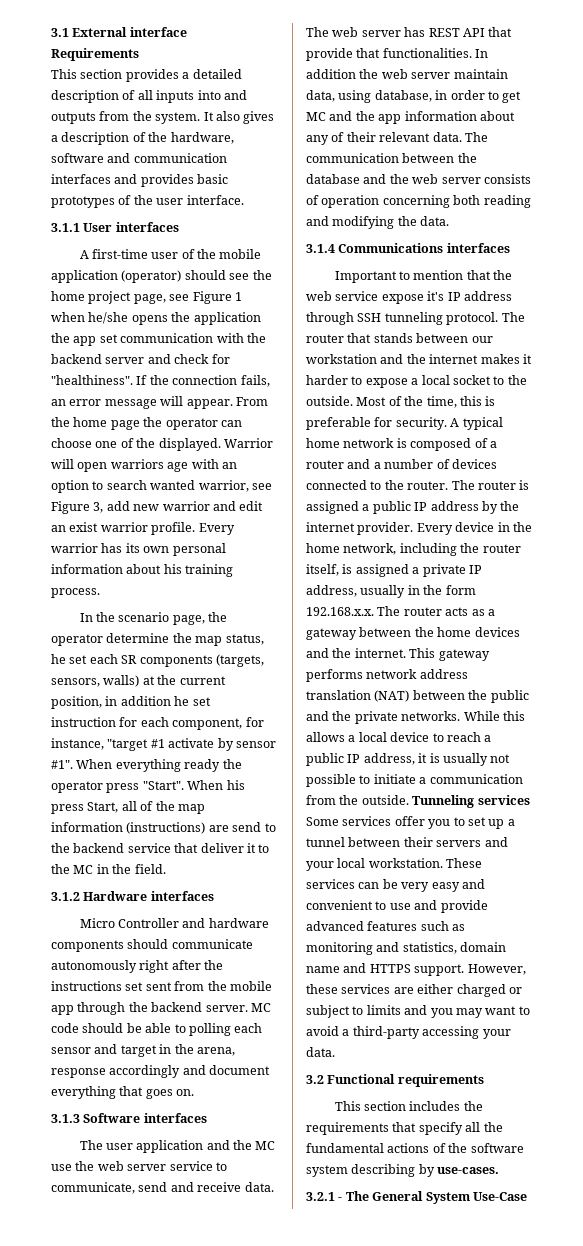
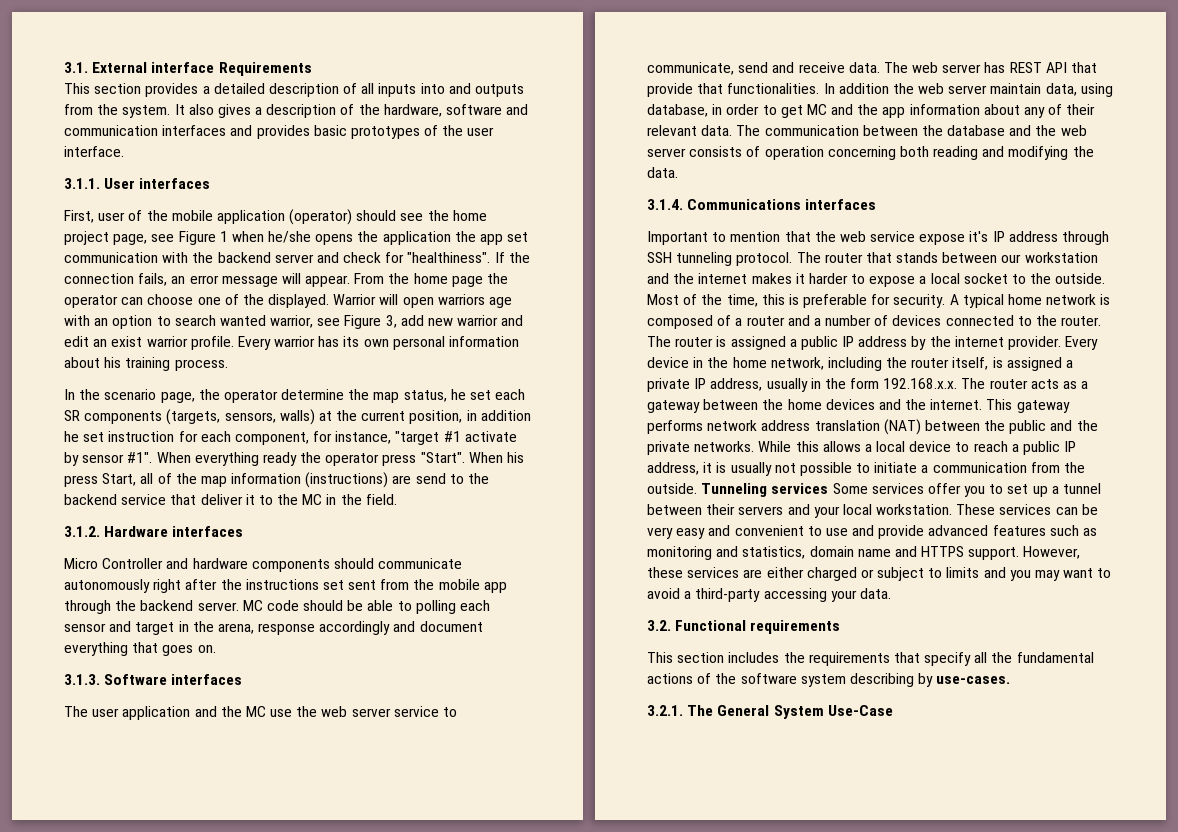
[51,28,69,37] 3.1 -> [64,62,88,73] 3.1.
[51,223,80,232] 3.1.1 -> [64,178,100,189] 3.1.1.
[79,249,148,259] A first-time -> [64,210,94,223] First,
[51,892,80,901] 3.1.2 -> [64,526,100,537] 3.1.2.
[51,1114,80,1123] 3.1.3 -> [64,674,100,685] 3.1.3.
[306,244,335,253] 3.1.4 -> [647,199,683,210] 3.1.4.
[306,1075,324,1084] 3.2 -> [647,620,671,631] 3.2.
[306,1192,343,1201] 3.2.1 - -> [647,705,683,716] 3.2.1.

